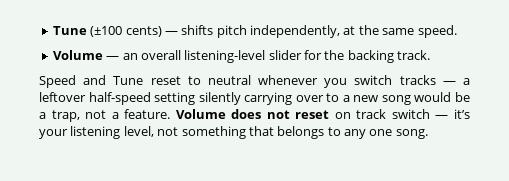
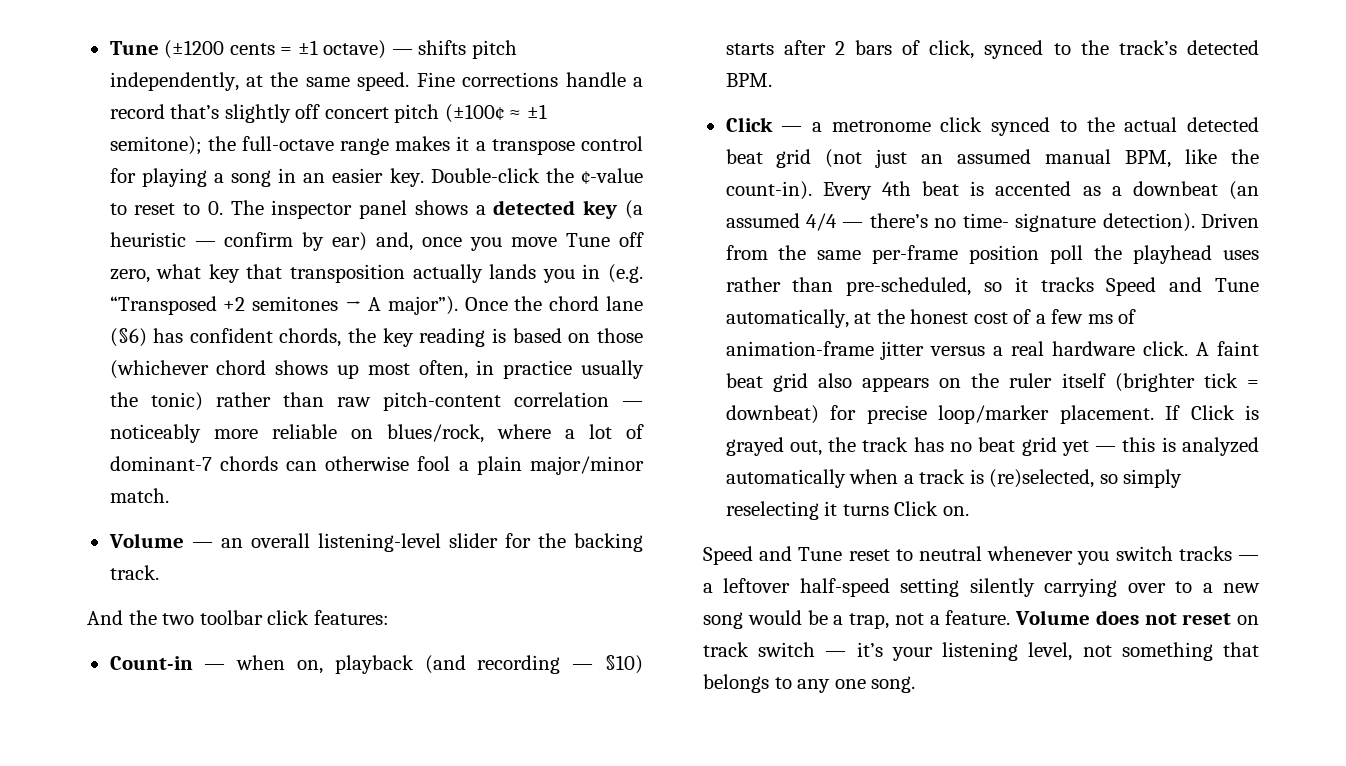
[52,26,162,37] Tune (±100 cents) -> [109,40,387,59] Tune (±1200 cents = ±1 octave)
(457, 31) none -> [416,72,644,87] [109,104,547,123] [109,136,644,155] [109,168,643,187] [109,200,643,219] [109,232,644,251] [109,264,643,283] [109,296,643,315] [109,328,643,347] [109,360,645,379] [109,392,643,411] [109,424,645,443] [109,456,644,475] [109,488,169,503] Fine corrections handle a record that’s slightly off concert pitch (±100¢ ≈ ±1 semitone); the full-octave range makes it a transpose control for playing a song in an easier key. Double-click the ¢-value to reset to 0. The inspector panel shows a detected key (a heuristic — confirm by ear) and, once you move Tune off zero, what key that transposition actually lands you in (e.g. “Transposed +2 semitones → A major”). Once the chord lane (§6) has confident chords, the key reading is based on those (whichever chord shows up most often, in practice usually the tonic) rather than raw pitch-content correlation — noticeably more reliable on blues/rock, where a lot of dominant-7 chords can otherwise fool a plain major/minor match.
(431, 55) none -> [87,610,389,625] [109,655,644,674] [725,40,1259,59] [725,73,772,87] [725,117,1260,136] [725,149,1259,168] [725,181,1259,200] [725,213,1259,232] [725,245,1259,264] [725,277,1260,296] [725,309,1137,328] [725,341,1260,360] [725,373,1259,392] [725,405,1259,424] [725,437,1259,456] [725,469,1183,488] [725,501,969,520] // And the two toolbar click features: // Count-in — when on, playback (and recording — §10) starts after 2 bars of click, synced to the track’s detected BPM. // Click — a metronome click synced to the actual detected beat grid (not just an assumed manual BPM, like the count-in). Every 4th beat is accented as a downbeat (an assumed 4/4 — there’s no time- signature detection). Driven from the same per-frame position poll the playhead uses rather than pre-scheduled, so it tracks Speed and Tune automatically, at the honest cost of a few ms of animation-frame jitter versus a real hardware click. A faint beat grid also appears on the ruler itself (brighter tick = downbeat) for precise loop/marker placement. If Click is grayed out, the track has no beat grid yet — this is analyzed automatically when a track is (re)selected, so simply reselecting it turns Click on.

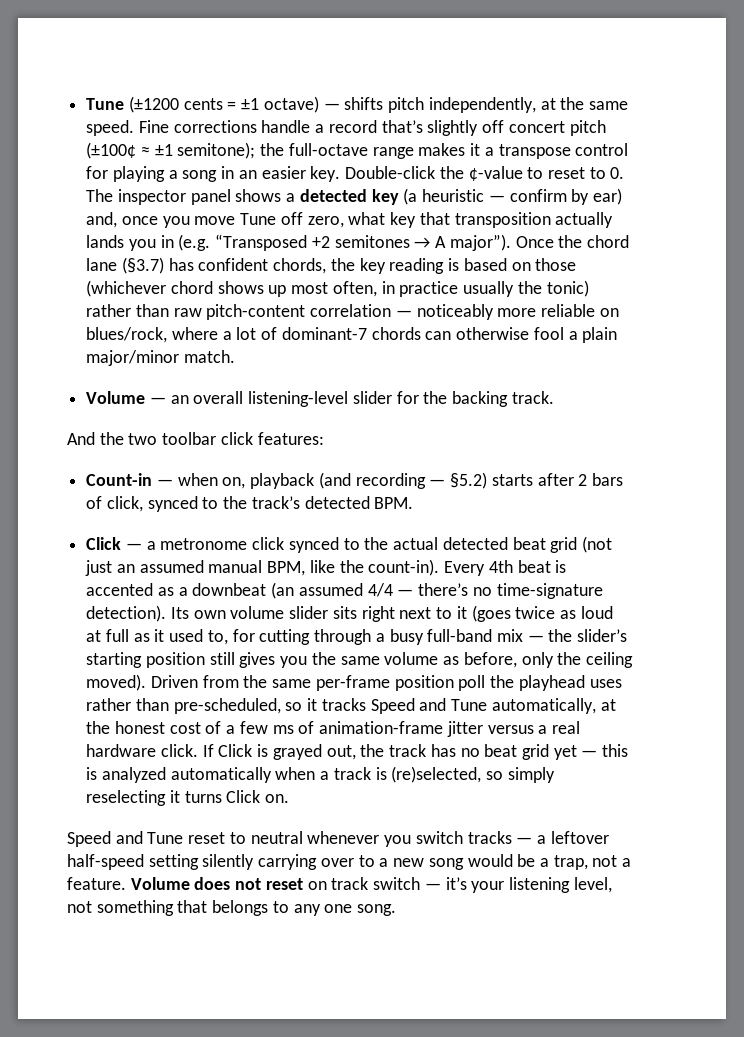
[109,328,147,347] (§6) -> [121,257,164,274] (§3.7)
[605,655,644,674] §10) -> [450,472,488,489] §5.2)
[962,213,1195,232] time- signature detection). -> [496,583,603,599] [86,605,613,622] [86,629,628,645] [86,652,633,668] [86,674,147,691] time-signature detection). Its own volume slider sits right next to it (goes twice as loud at full as it used to, for cutting through a busy full-band mix — the slider’s starting position still gives you the same volume as before, only the ceiling moved).
[1196,341,1260,356] [725,373,1259,392] [725,405,1154,424] A faint beat grid also appears on the ruler itself (brighter tick = downbeat) for precise loop/marker placement. -> (198, 750) none

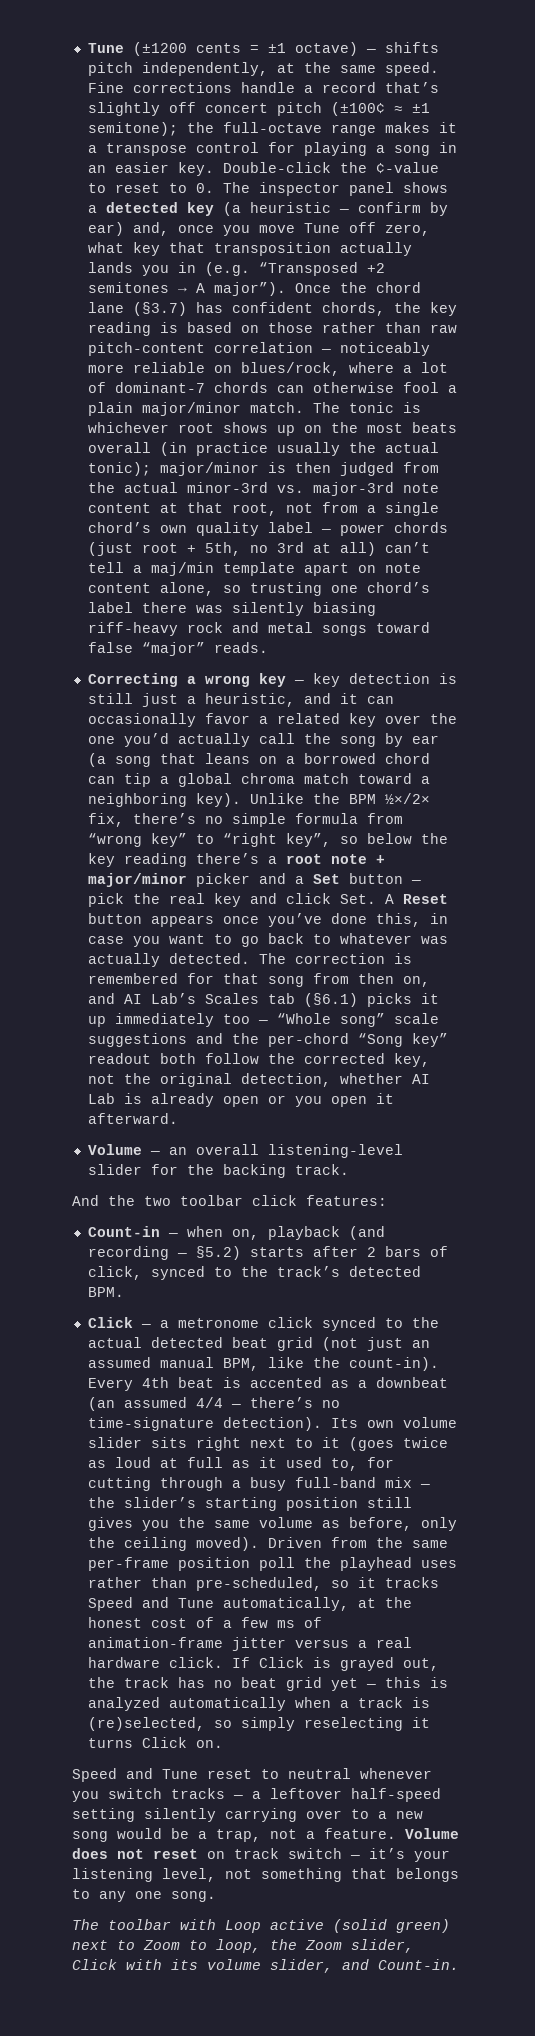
[86,280,589,297] (whichever chord shows up most often, in practice usually the tonic) -> (313, 327) none
(235, 356) none -> [312,402,421,413] [87,422,457,436] [87,442,439,456] [87,462,439,476] [87,482,439,496] [87,502,439,516] [87,522,448,536] [87,542,430,556] [87,562,421,576] [87,582,430,596] [87,602,376,616] [87,622,430,636] [87,642,268,656] [87,673,457,687] [87,693,394,707] [87,713,457,727] [87,733,439,747] [87,753,430,767] [87,773,430,787] [87,793,430,807] [87,813,403,827] [87,833,448,847] [87,853,385,867] [87,873,421,887] [87,893,448,907] [87,913,448,927] [87,933,448,947] [87,953,412,967] [87,973,430,987] [87,993,439,1007] [87,1013,439,1027] [87,1033,448,1047] [87,1053,430,1067] [87,1073,430,1087] [87,1093,394,1107] [87,1113,178,1124] The tonic is whichever root shows up on the most beats overall (in practice usually the actual tonic); major/minor is then judged from the actual minor-3rd vs. major-3rd note content at that root, not from a single chord’s own quality label — power chords (just root + 5th, no 3rd at all) can’t tell a maj/min template apart on note content alone, so trusting one chord’s label there was silently biasing riff-heavy rock and metal songs toward false “major” reads. // Correcting a wrong key — key detection is still just a heuristic, and it can occasionally favor a related key over the one you’d actually call the song by ear (a song that leans on a borrowed chord can tip a global chroma match toward a neighboring key). Unlike the BPM ½×/2× fix, there’s no simple formula from “wrong key” to “right key”, so below the key reading there’s a root note + major/minor picker and a Set button — pick the real key and click Set. A Reset button appears once you’ve done this, in case you want to go back to whatever was actually detected. The correction is remembered for that song from then on, and AI Lab’s Scales tab (§6.1) picks it up immediately too — “Whole song” scale suggestions and the per-chord “Song key” readout both follow the corrected key, not the original detection, whether AI Lab is already open or you open it afterward.
(397, 910) none -> [72,1919,450,1933] [72,1939,414,1953] [72,1959,459,1973] // The toolbar with Loop active (solid green) next to Zoom to loop, the Zoom slider, Click with its volume slider, and Count-in.

